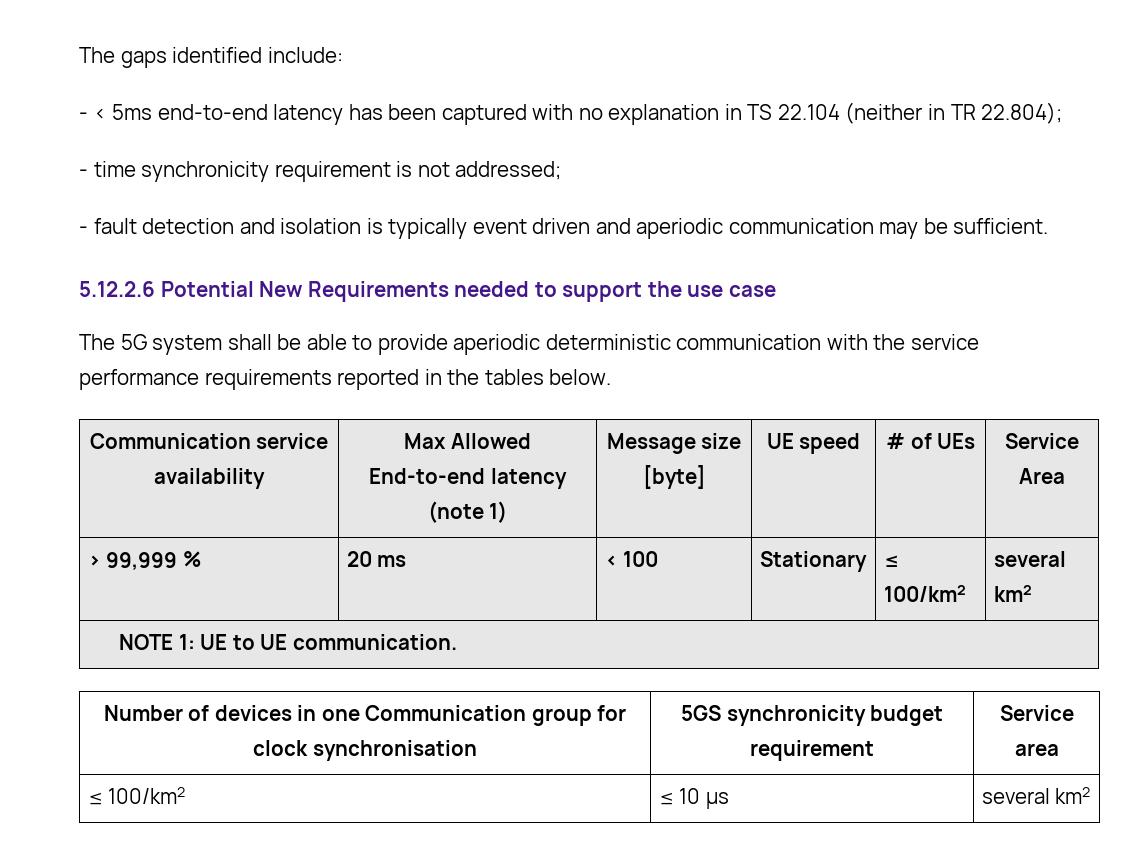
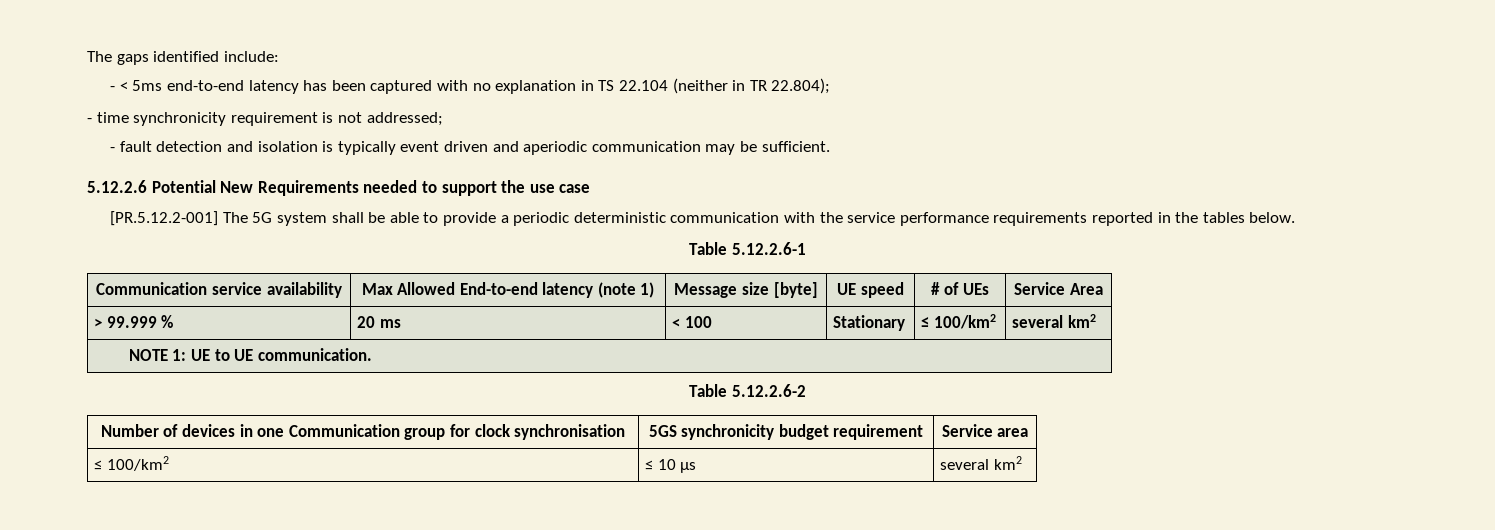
(776, 291) none -> [110,211,219,226] [PR.5.12.2-001]
[453,334,541,355] aperiodic -> [500,212,570,226] a periodic
(612, 377) none -> [689,242,806,255] // Table 5.12.2.6-1
[106,552,178,570] 99,999 -> [106,316,157,328] 99.999
(457, 642) none -> [689,384,806,397] // Table 5.12.2.6-2

